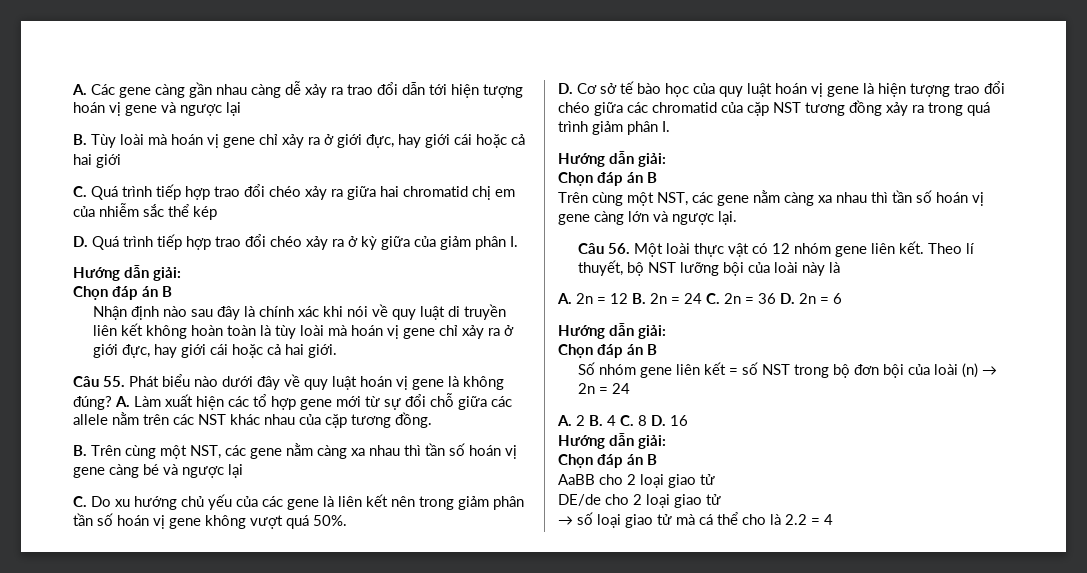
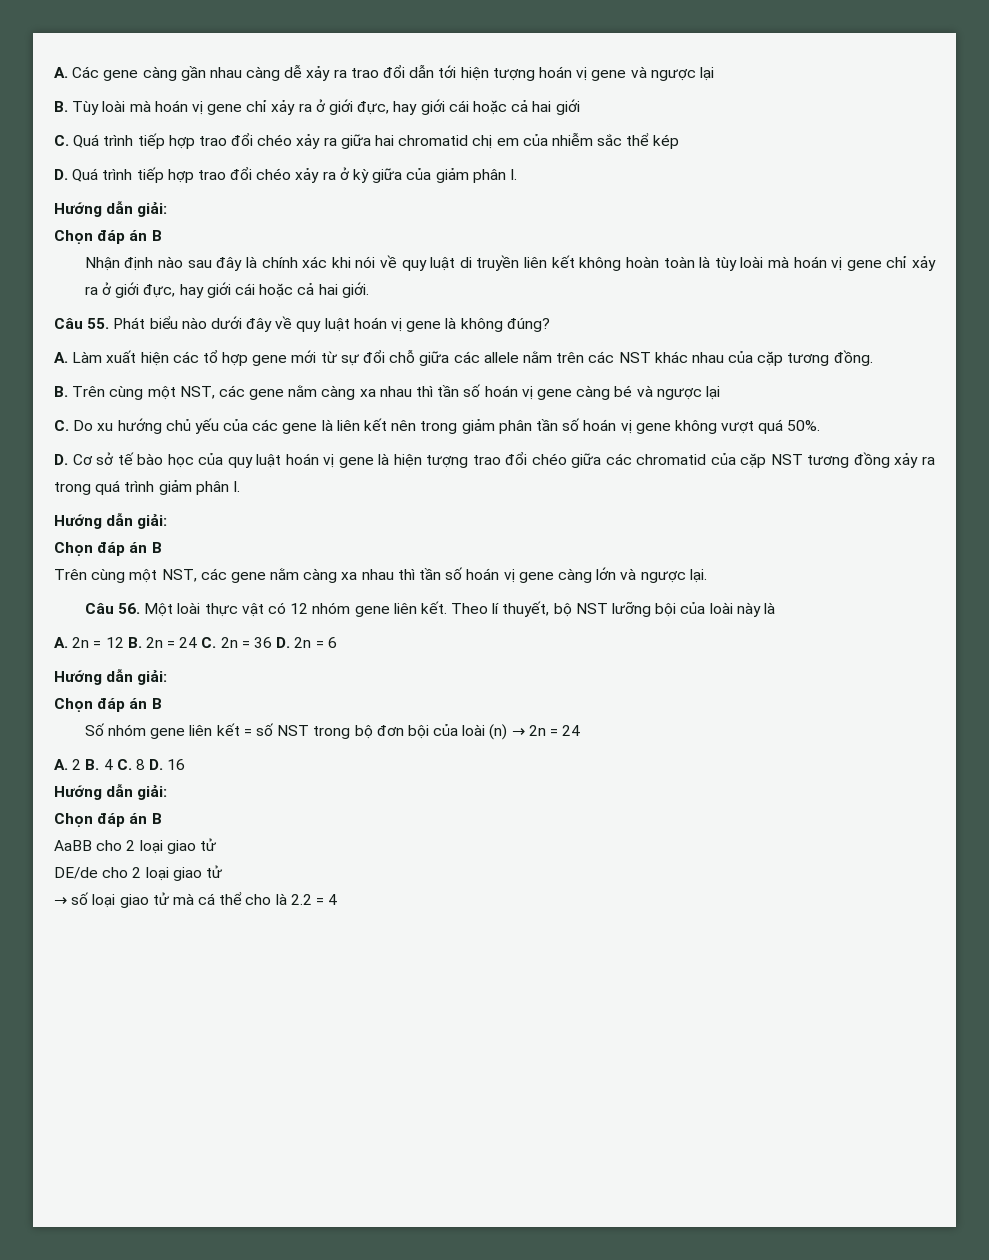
(112, 403) none -> (550, 325) //

